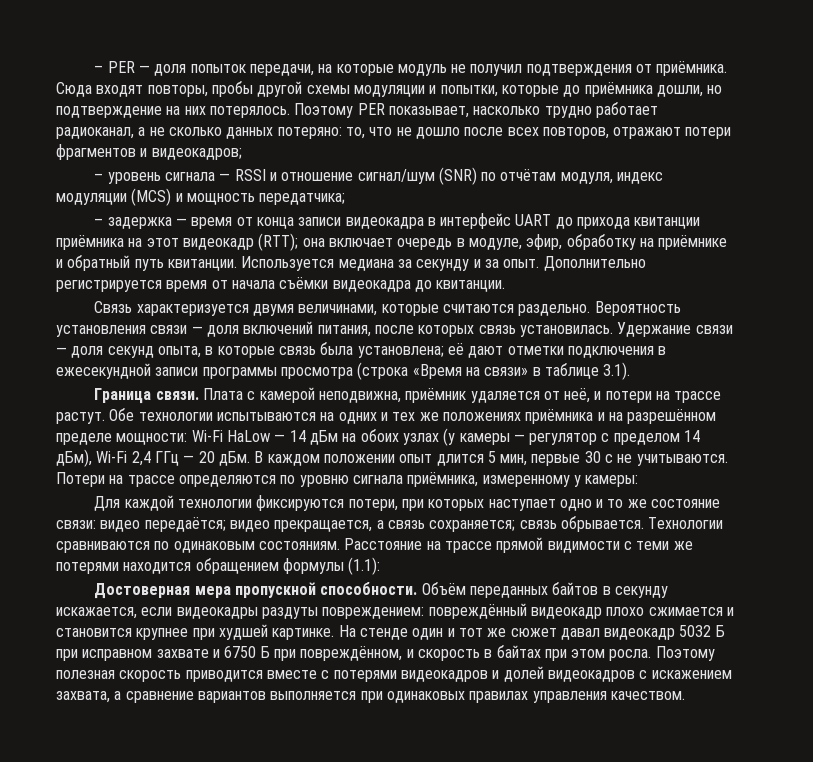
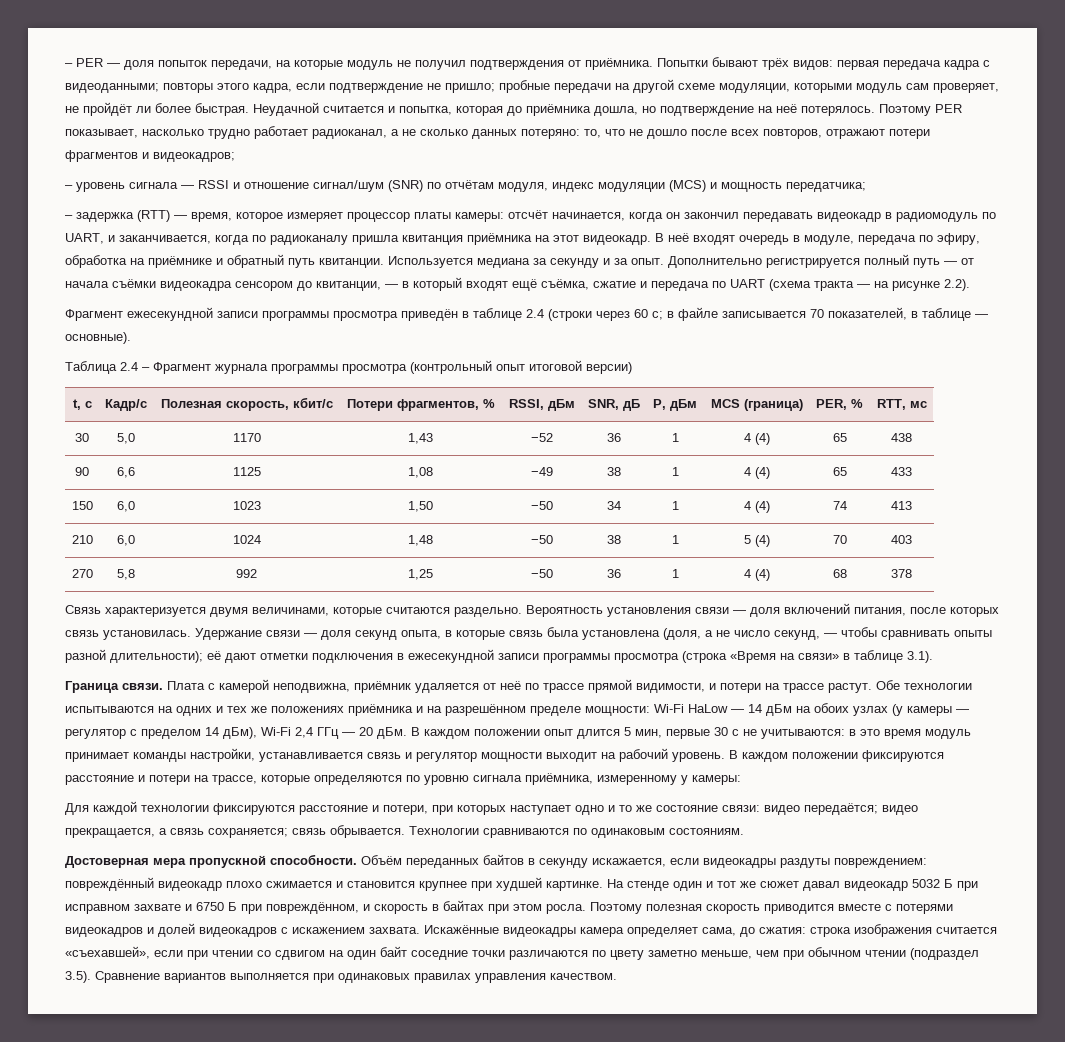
[56,81,559,97] Сюда входят повторы, пробы другой схемы модуляции и попытки, которые -> [657,57,990,70] [65,79,999,93] [65,102,503,116] Попытки бывают трёх видов: первая передача кадра с видеоданными; повторы этого кадра, если подтверждение не пришло; пробные передачи на другой схеме модуляции, которыми модуль сам проверяет, не пройдёт ли более быстрая. Неудачной считается и попытка, которая
[656,85,703,97] дошли, -> [594,106,638,116] дошла,
[184,106,206,115] них -> [776,104,797,113] неё
[175,213,701,229] [56,233,636,251] — время от конца записи видеокадра в интерфейс UART до прихода квитанции приёмника на этот видеокадр (RTT); она включает очередь в модуле, эфир, обработку -> [137,210,996,222] [65,233,980,245] [65,255,127,268] (RTT) — время, которое измеряет процессор платы камеры: отсчёт начинается, когда он закончил передавать видеокадр в радиомодуль по UART, и заканчивается, когда по радиоканалу пришла квитанция приёмника на этот видеокадр. В неё входят очередь в модуле, передача по эфиру, обработка
[166,280,208,292] время -> [864,254,957,268] полный путь —
[414,280,506,292] до квитанции. -> [235,277,970,291] [65,307,988,321] [65,332,131,344] [65,360,632,374] [72,399,92,410] [105,399,147,411] [160,397,333,411] [346,399,495,411] [508,399,575,411] [588,399,640,411] [653,399,697,411] [710,399,803,411] [816,399,863,410] [876,399,927,410] [75,433,89,442] [117,433,135,444] [232,433,261,442] [408,433,433,444] [530,433,553,442] [607,433,621,442] [671,433,679,442] [743,433,770,445] [832,433,847,442] [891,433,912,442] [75,467,89,476] [117,467,135,478] [232,467,261,476] [408,467,433,478] [530,467,553,476] [607,467,621,476] [671,467,679,476] [743,467,770,479] [832,467,847,476] [891,467,912,476] [71,501,93,510] [117,501,135,512] [232,501,261,510] [408,501,433,512] [530,501,553,510] [607,501,621,510] [671,501,679,510] [743,501,770,513] [832,501,847,510] [891,501,912,510] [71,535,93,544] [117,535,135,546] [232,535,261,544] [408,535,433,546] [530,535,553,544] [607,535,621,544] [671,535,679,544] [743,535,770,547] [832,535,847,544] [891,535,912,544] [71,569,93,578] [117,569,135,580] [236,569,257,578] [408,569,433,580] [530,569,553,578] [607,569,621,578] [671,569,679,578] [743,569,770,581] [832,569,847,578] [891,569,912,578] сенсором до квитанции, — в который входят ещё съёмка, сжатие и передача по UART (схема тракта — на рисунке 2.2). // Фрагмент ежесекундной записи программы просмотра приведён в таблице 2.4 (строки через 60 с; в файле записывается 70 показателей, в таблице — основные). // Таблица 2.4 – Фрагмент журнала программы просмотра (контрольный опыт итоговой версии) // t, с | Кадр/с | Полезная скорость, кбит/с | Потери фрагментов, % | RSSI, дБм | SNR, дБ | P, дБм | MCS (граница) | PER, % | RTT, мс // 30 | 5,0 | 1170 | 1,43 | −52 | 36 | 1 | 4 (4) | 65 | 438 // 90 | 6,6 | 1125 | 1,08 | −49 | 38 | 1 | 4 (4) | 65 | 433 // 150 | 6,0 | 1023 | 1,50 | −50 | 34 | 1 | 4 (4) | 74 | 413 // 210 | 6,0 | 1024 | 1,48 | −50 | 38 | 1 | 5 (4) | 70 | 403 // 270 | 5,8 | 992 | 1,25 | −50 | 36 | 1 | 4 (4) | 68 | 378
[357,346,444,358] установлена; -> [582,627,992,640] [65,649,203,663] установлена (доля, а не число секунд, — чтобы сравнивать опыты разной длительности);
[564,388,591,403] неё, -> [500,679,705,693] неё по трассе прямой видимости,
[636,454,728,466] [56,472,175,487] учитываются. Потери на трассе -> [761,729,971,739] [65,748,944,762] [65,775,310,785] учитываются: в это время модуль принимает команды настройки, устанавливается связь и регулятор мощности выходит на рабочий уровень. В каждом положении фиксируются расстояние и потери на трассе, которые
(345, 503) none -> [299,805,379,815] расстояние и
[344,537,693,553] [56,557,381,575] Расстояние на трассе прямой видимости с теми же потерями находится обращением формулы (1.1): -> (744, 831) none
[56,691,194,703] захвата, а сравнение -> [369,924,997,937] [65,946,979,960] [65,971,160,983] захвата. Искажённые видеокадры камера определяет сама, до сжатия: строка изображения считается «съехавшей», если при чтении со сдвигом на один байт соседние точки различаются по цвету заметно меньше, чем при обычном чтении (подраздел 3.5). Сравнение

